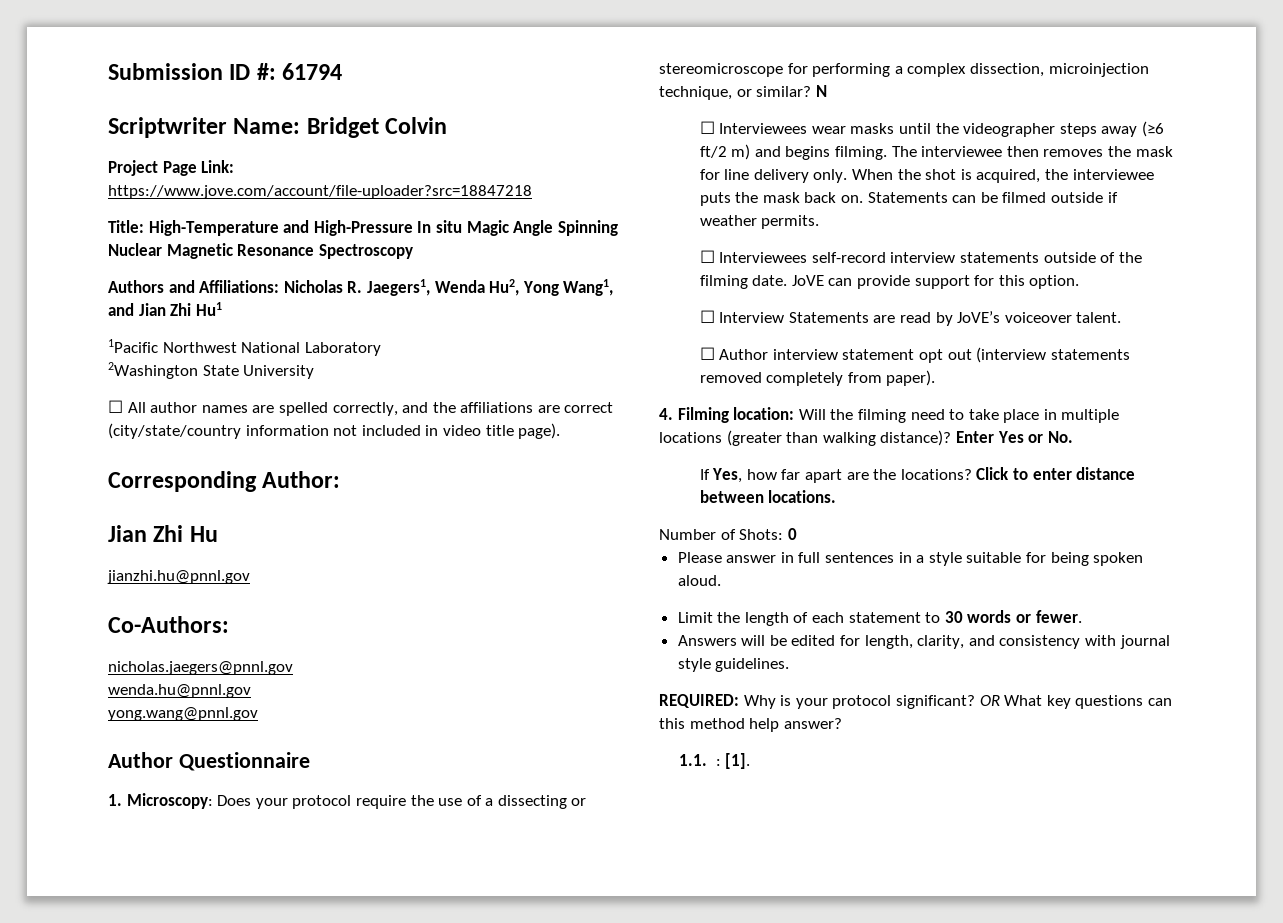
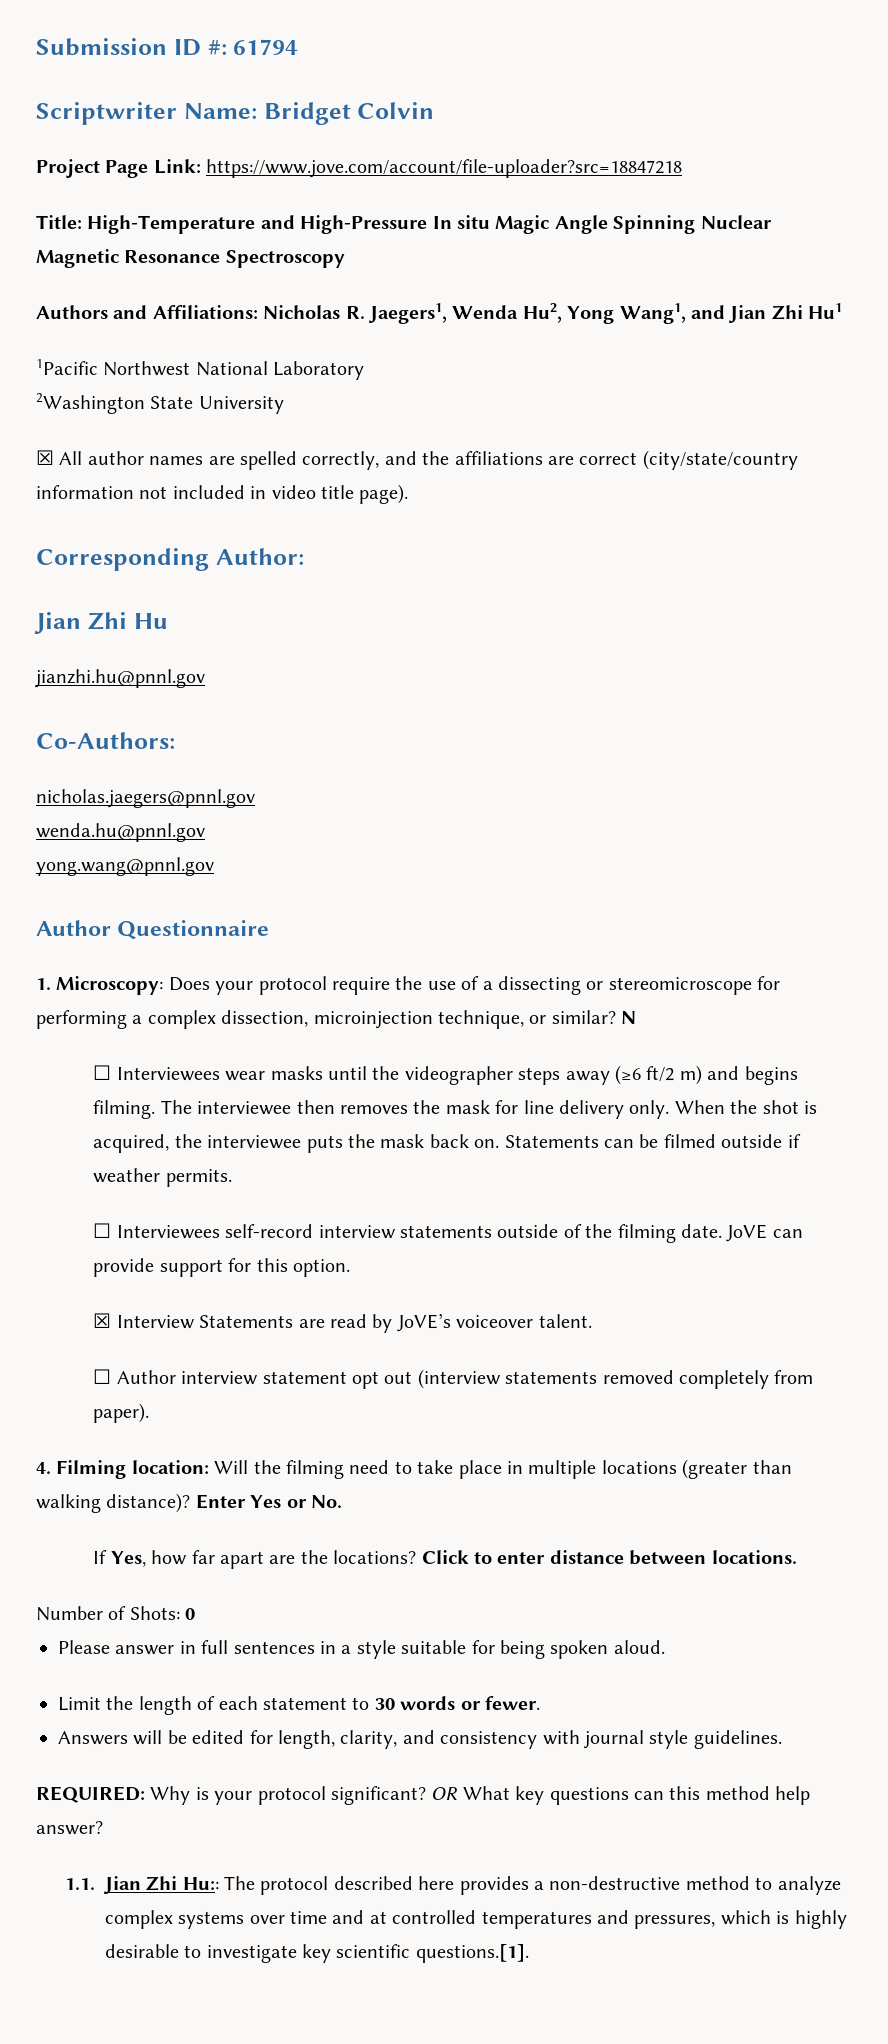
[108,400,123,413] ☐ -> [36,450,54,465] ☒
[699,310,715,323] ☐ -> [93,1313,112,1328] ☒
[715,753,751,769] : [1]. -> [102,1876,841,1895] [104,1910,847,1929] [104,1944,529,1963] Jian Zhi Hu:: The protocol described here provides a non-destructive method to analyze complex systems over time and at controlled temperatures and pressures, which is highly desirable to investigate key scientific questions.[1].

